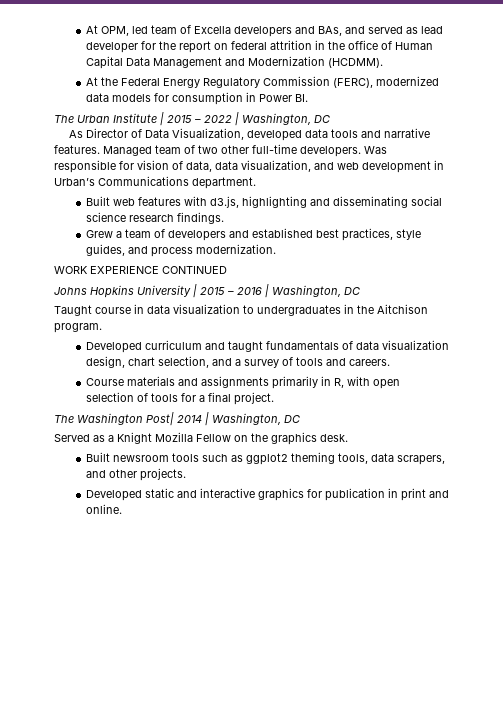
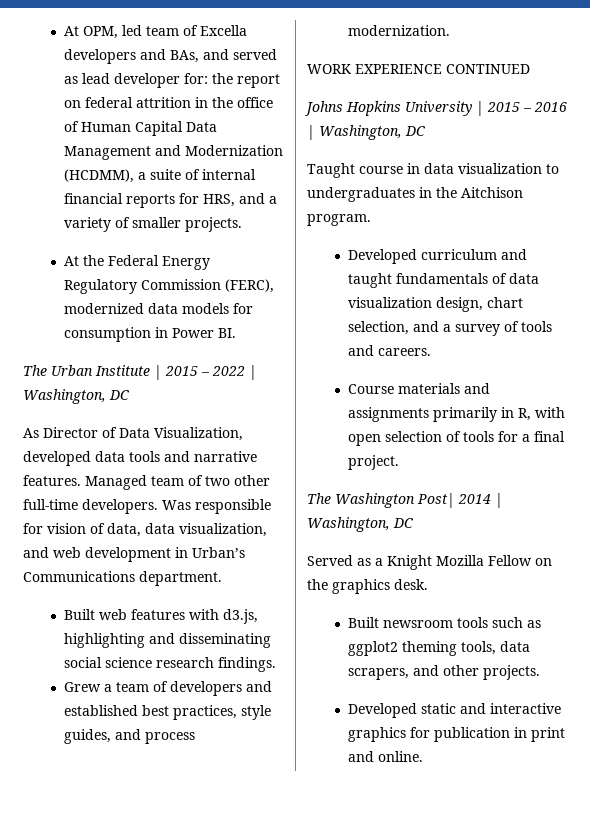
[140,41,156,50] for -> [183,73,208,84] for:
[327,58,383,68] (HCDMM). -> [63,169,256,183] [63,193,277,208] [63,217,242,232] (HCDMM), a suite of internal financial reports for HRS, and a variety of smaller projects.

